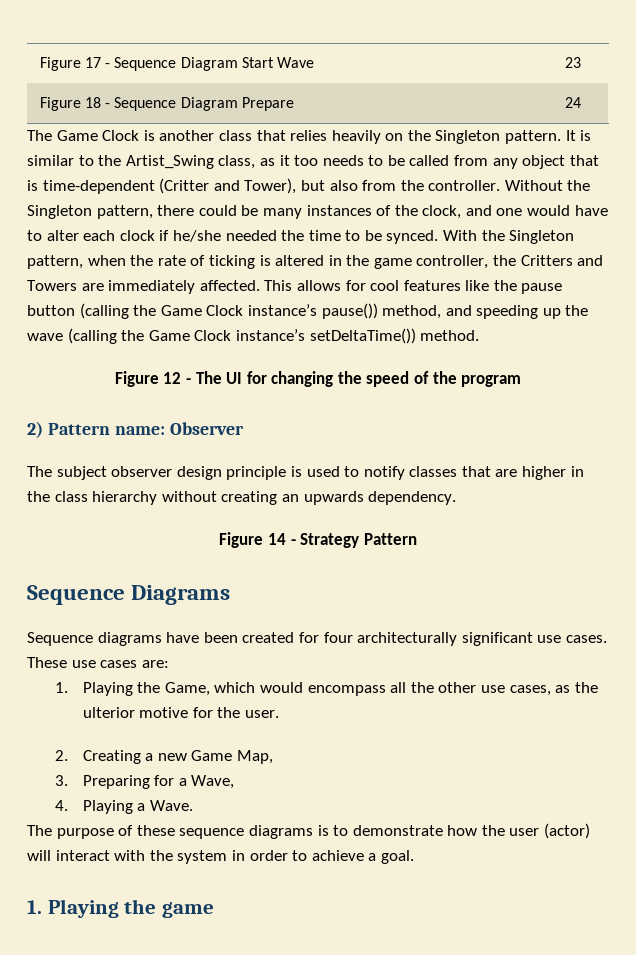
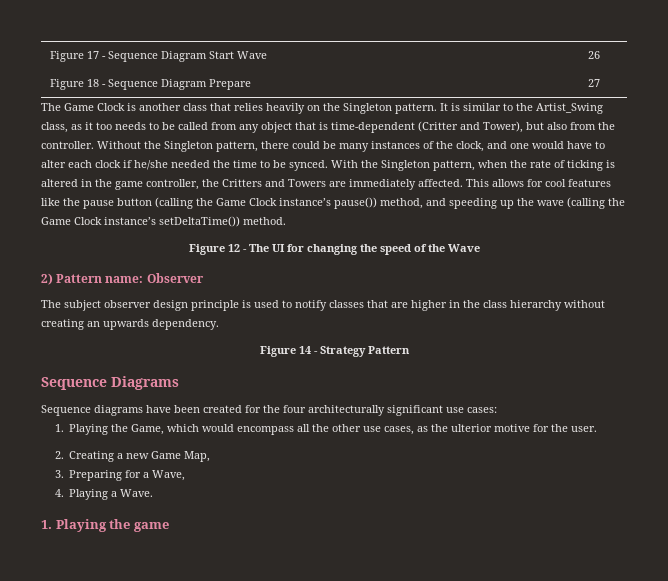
[565,57,581,68] 23 -> [587,51,600,59] 26
[565,97,581,108] 24 -> [587,79,600,87] 27
[461,375,522,387] program -> [447,244,480,252] Wave
(319, 637) none -> [263,405,280,413] the
[565,635,607,643] [27,657,169,668] cases. These use cases are: -> [467,407,497,413] cases:
[27,823,591,839] [27,850,414,864] // The purpose of these sequence diagrams is to demonstrate how the user (actor) will interact with the system in order to achieve a goal. -> (154, 493) none

